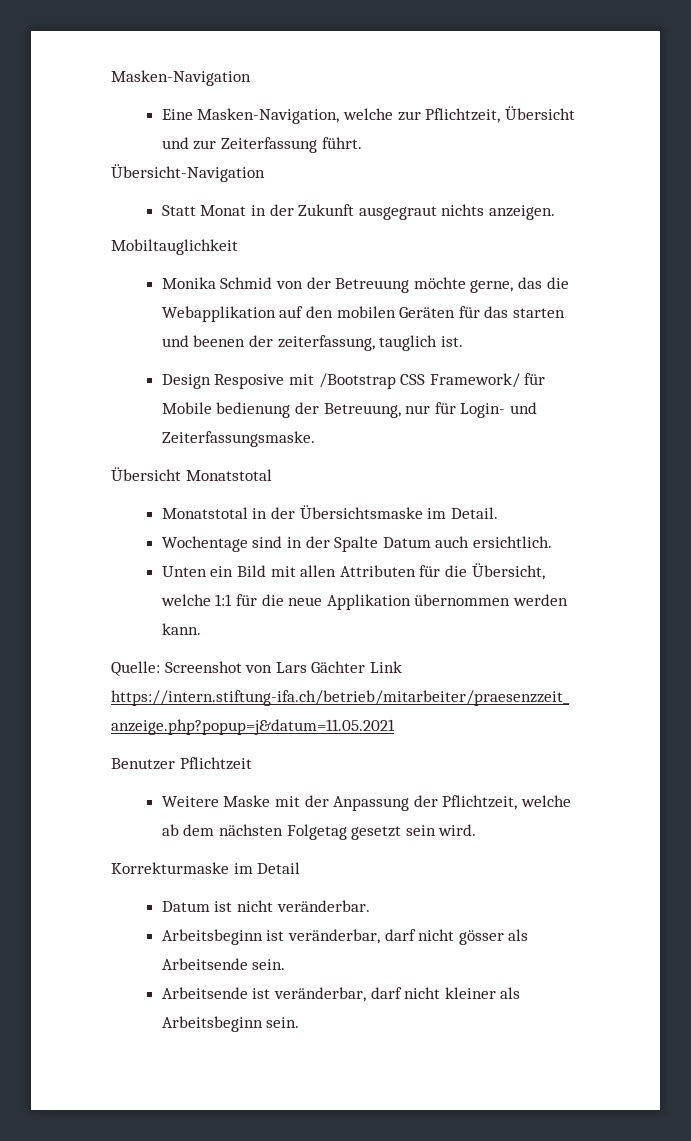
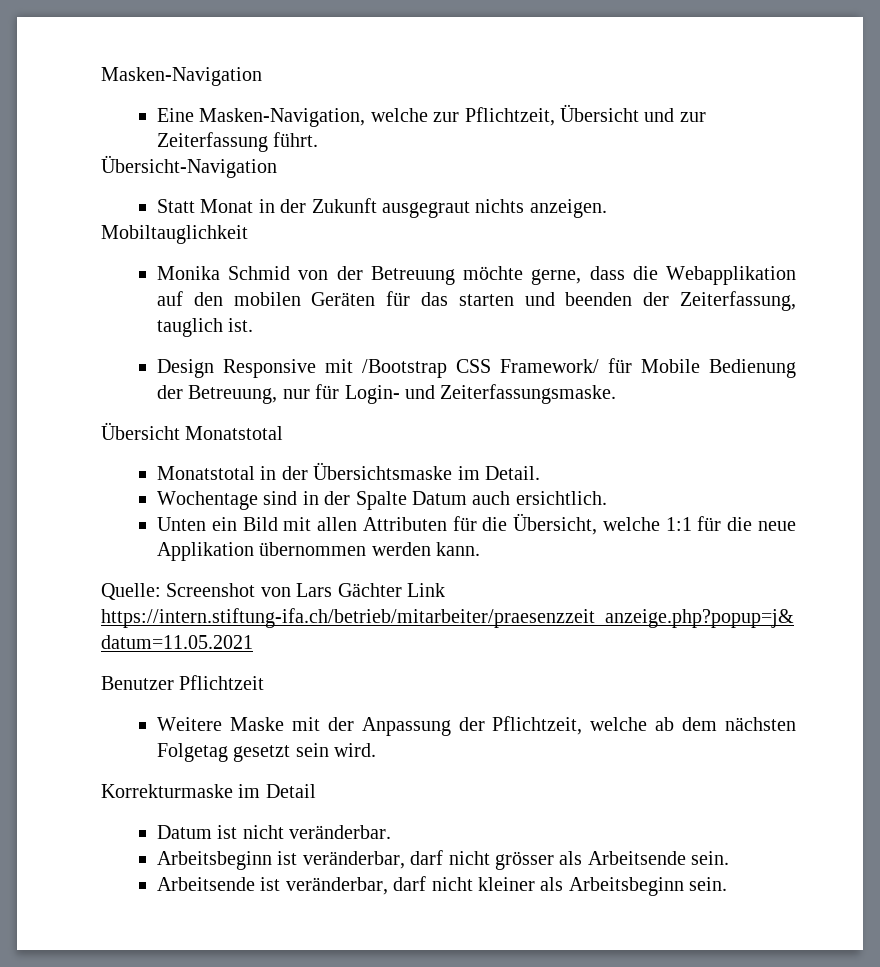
[517,277,542,289] das -> [589,266,625,280] dass
[193,335,375,351] beenen der zeiterfassung, -> [565,291,796,311] beenden der Zeiterfassung,
[214,374,285,389] Resposive -> [223,359,317,378] Responsive
[216,402,291,418] bedienung -> [709,359,796,378] Bedienung
[458,930,504,945] gösser -> [495,851,555,870] grösser

